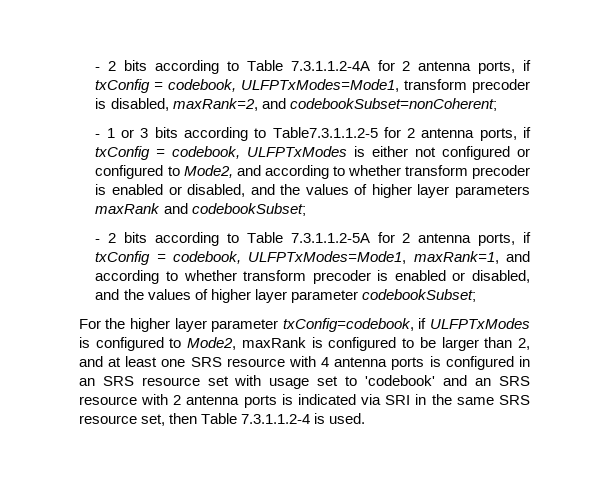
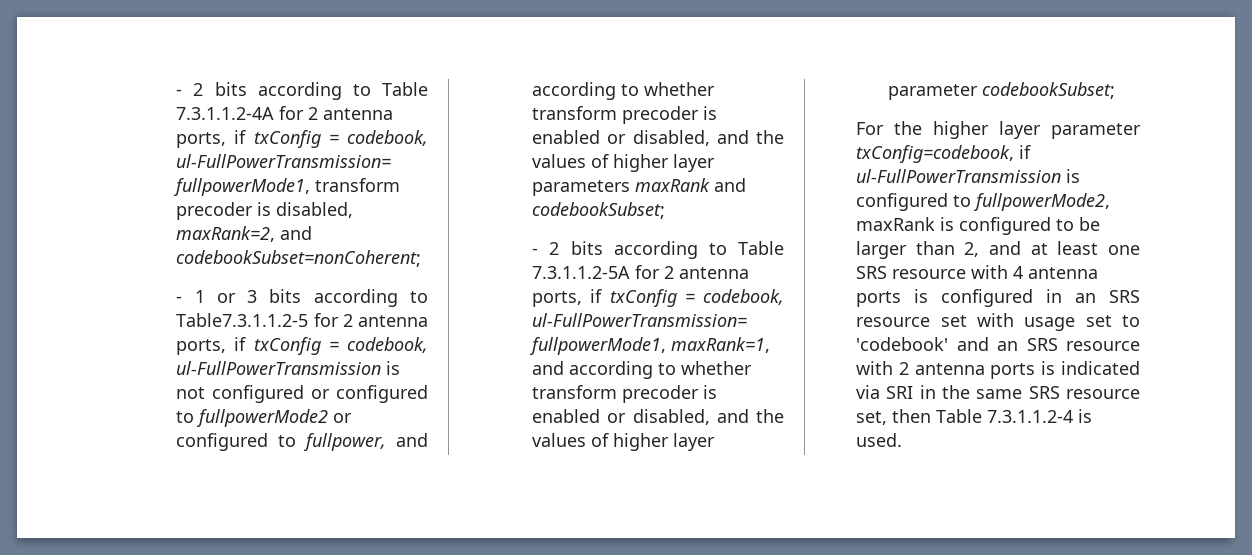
[241,79,400,92] ULFPTxModes=Mode1, -> [176,154,392,168] [173,178,311,196] ul-FullPowerTransmission= fullpowerMode1,
[247,146,409,157] ULFPTxModes is either -> [176,361,401,375] ul-FullPowerTransmission is
[183,165,233,178] Mode2, -> [196,409,353,427] [176,433,387,451] fullpowerMode2 or configured to fullpower,
[248,251,407,264] ULFPTxModes=Mode1, -> [532,313,748,327] [529,337,667,355] ul-FullPowerTransmission= fullpowerMode1,
[430,318,530,329] [78,337,236,351] ULFPTxModes is configured to Mode2, -> [856,169,1081,183] [856,193,1111,211] ul-FullPowerTransmission is configured to fullpowerMode2,

